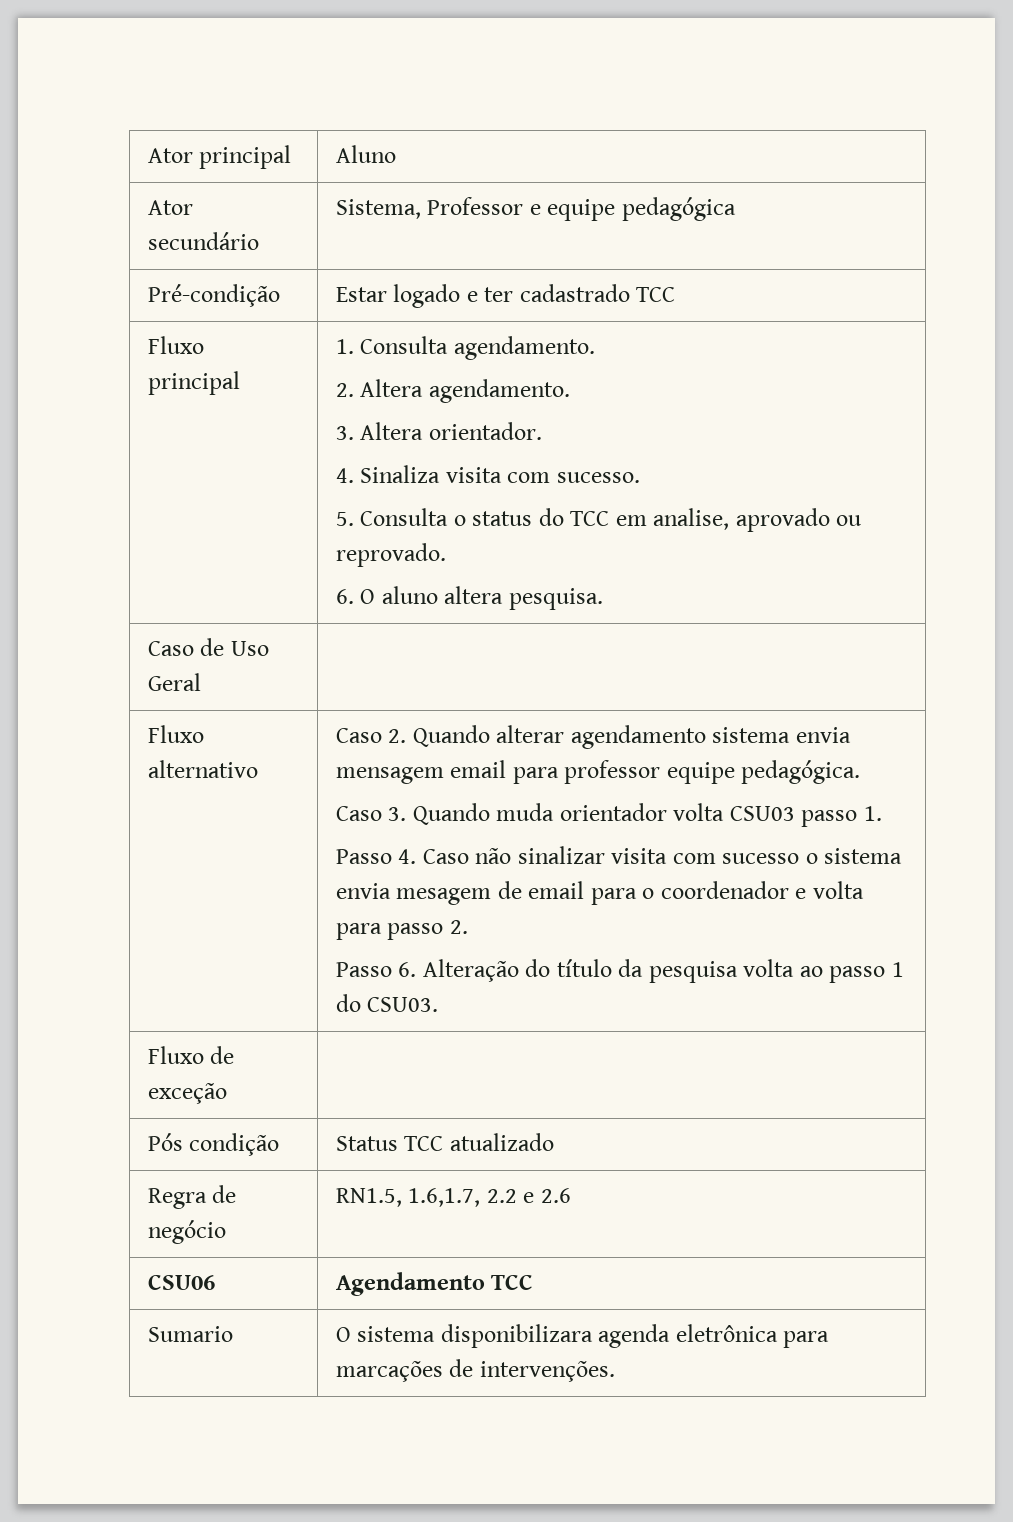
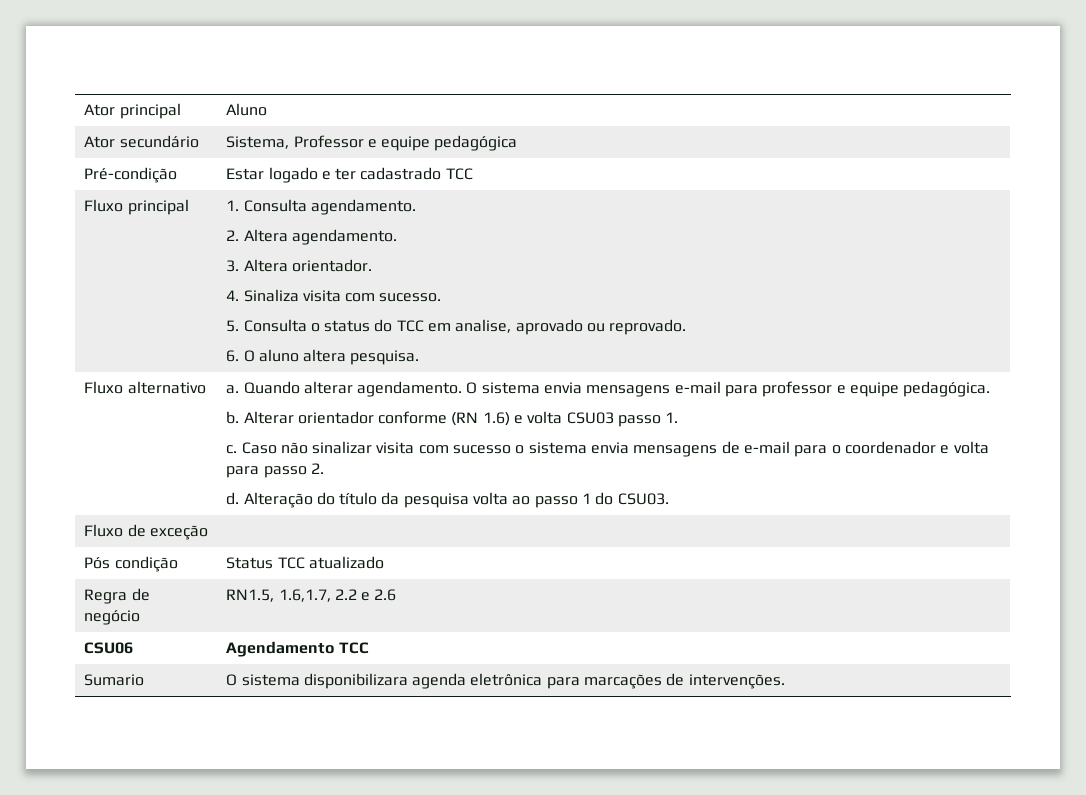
[147,638,269,656] [147,673,201,691] [147,725,204,743] [147,760,258,778] [335,725,851,749] [335,760,507,784] Caso de Uso Geral | // Fluxo alternativo | Caso 2. Quando alterar agendamento sistema envia mensagem email -> [84,381,206,394] [226,381,721,397] Fluxo alternativo | a. Quando alterar agendamento. O sistema envia mensagens e-mail
(661, 772) none -> [836,385,846,394] e
[335,803,667,825] Caso 3. Quando muda orientador -> [226,411,524,426] b. Alterar orientador conforme (RN 1.6) e
[335,849,417,864] Passo 4. -> [226,445,238,454] c.
[396,881,585,905] mesagem de email -> [633,441,791,457] mensagens de e-mail
[335,962,417,977] Passo 6. -> [226,492,240,505] d.

